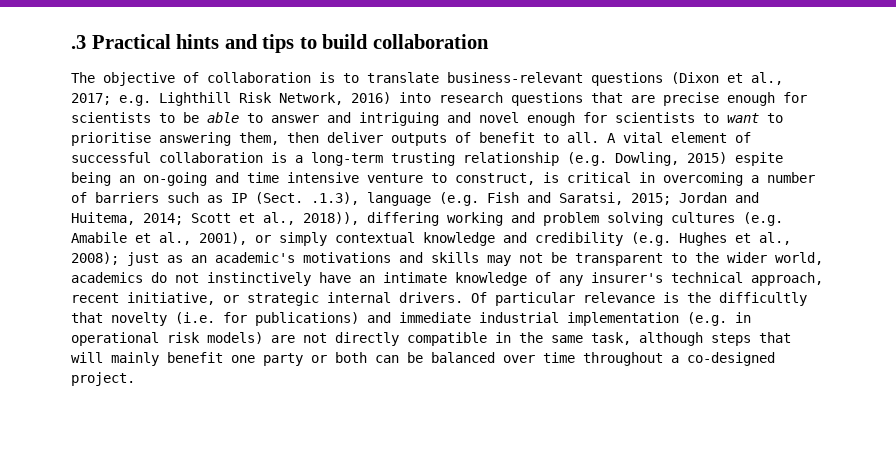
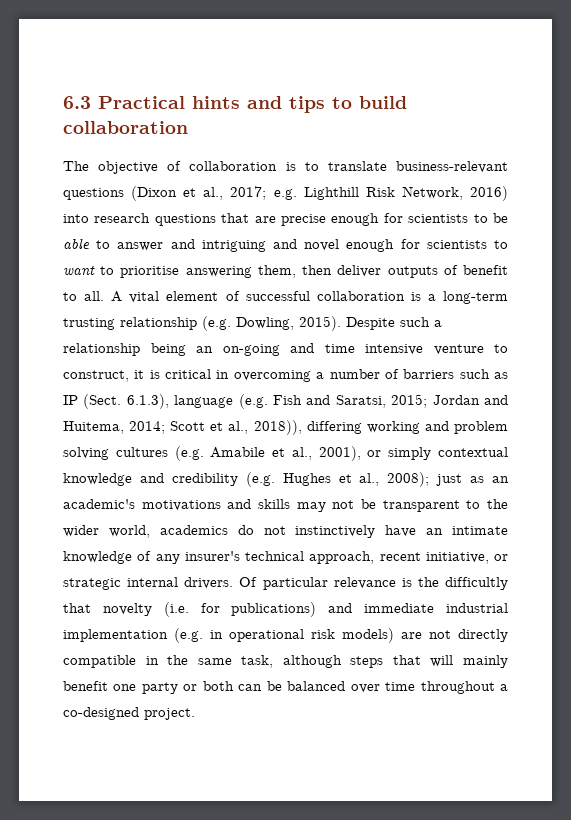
[71,35,86,49] .3 -> [63,96,91,109] 6.3
[687,152,783,166] 2015) espite -> [299,316,442,331] [63,343,140,356] 2015). Despite such a relationship
(535, 179) none -> [134,370,145,379] it
[311,192,359,205] .1.3), -> [126,394,169,409] 6.1.3),

